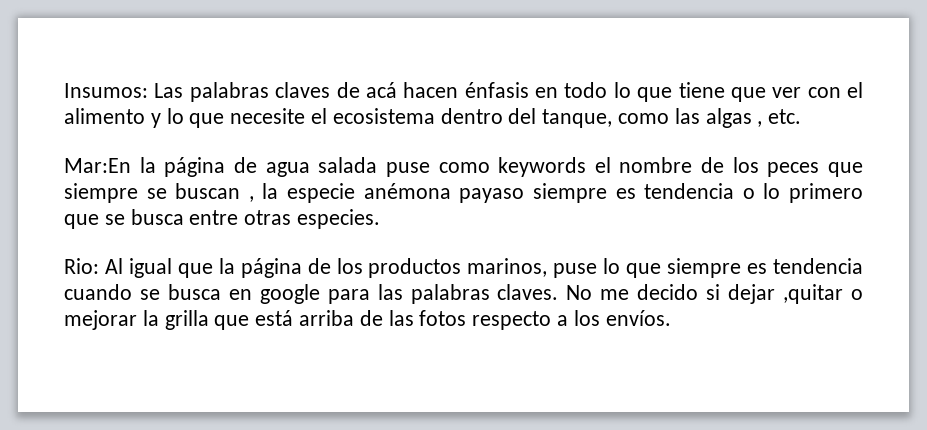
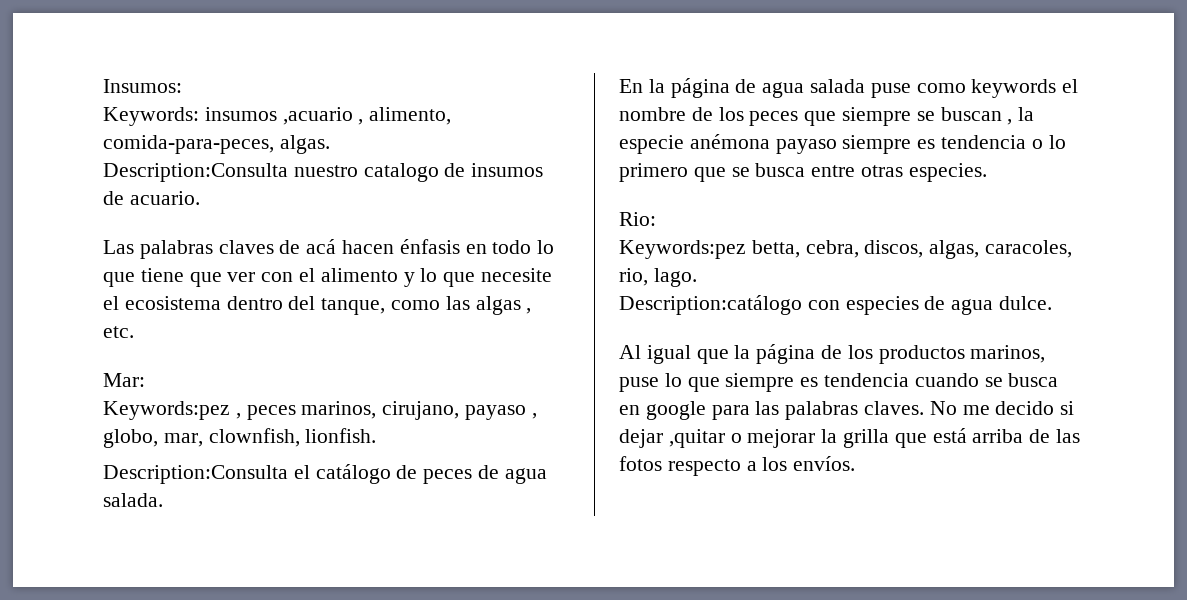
(148, 90) none -> [103,107,452,126] [103,135,330,154] [103,163,544,182] [103,191,200,205] // Keywords: insumos ,acuario , alimento, comida-para-peces, algas. // Description:Consulta nuestro catalogo de insumos de acuario. //
[64,158,131,173] Mar:En -> [103,373,145,387] [103,401,537,420] [103,428,377,448] [103,464,547,484] [103,493,163,507] [619,79,643,93] Mar: // Keywords:pez , peces marinos, cirujano, payaso , globo, mar, clownfish, lionfish. // Description:Consulta el catálogo de peces de agua salada. // En
(99, 266) none -> [619,240,1073,259] [619,268,697,287] [619,295,1053,315] // Keywords:pez betta, cebra, discos, algas, caracoles, rio, lago. // Description:catálogo con especies de agua dulce. //

